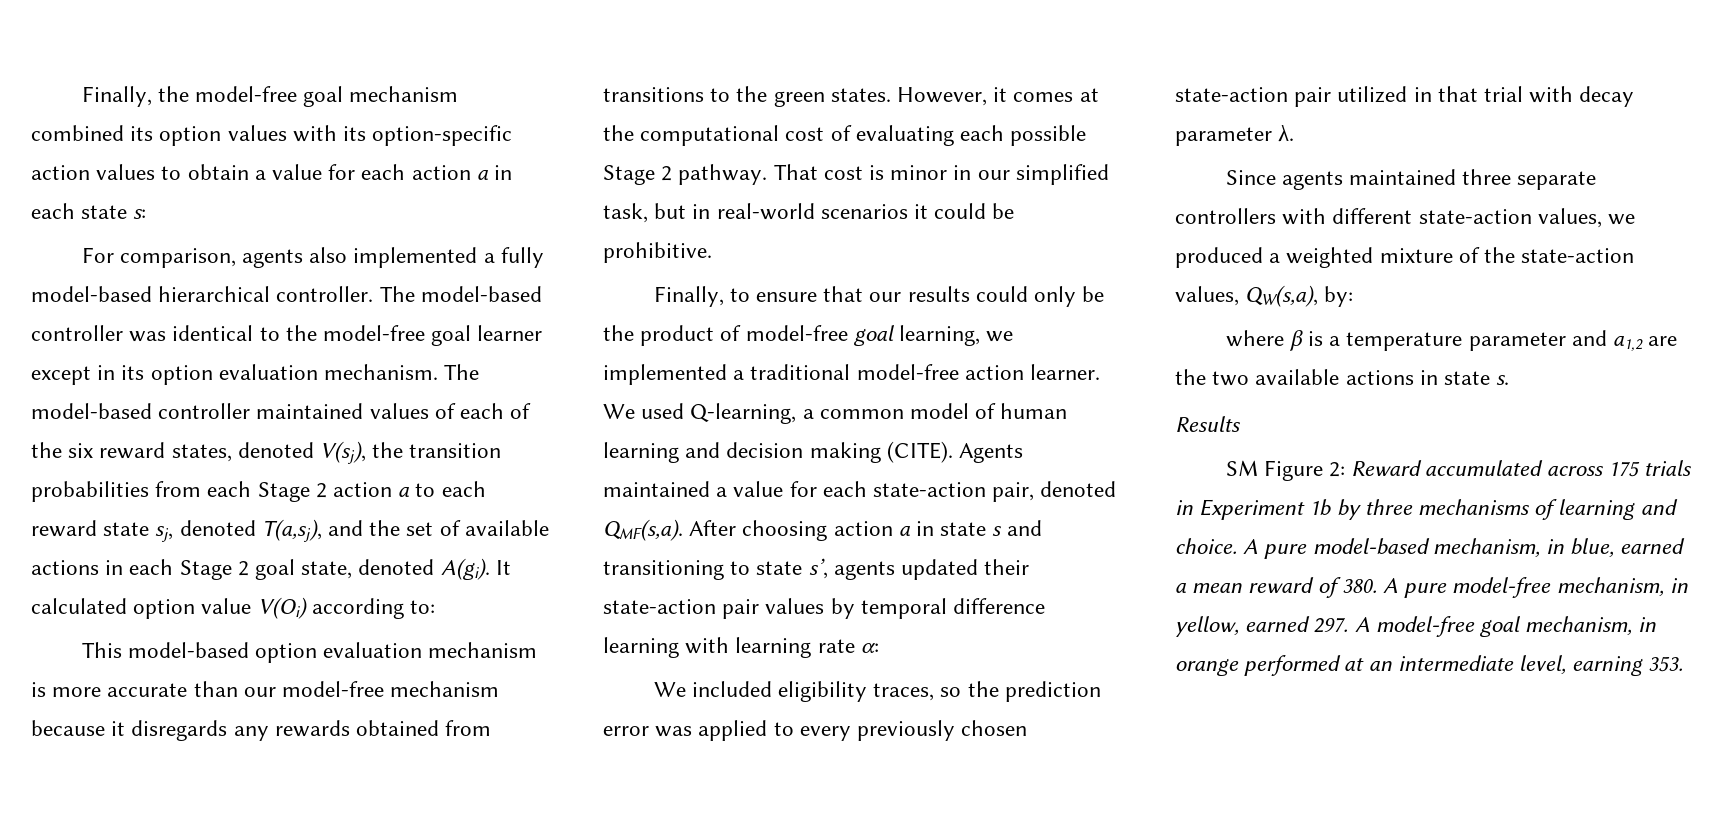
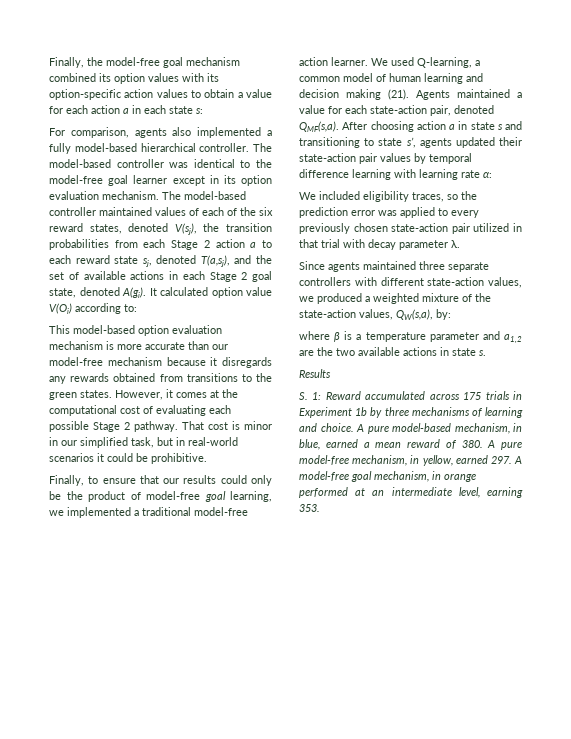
[886,441,953,463] (CITE). -> [388,89,409,100] (21).
[1225,460,1345,481] SM Figure 2: -> [299,392,322,400] S. 1:

